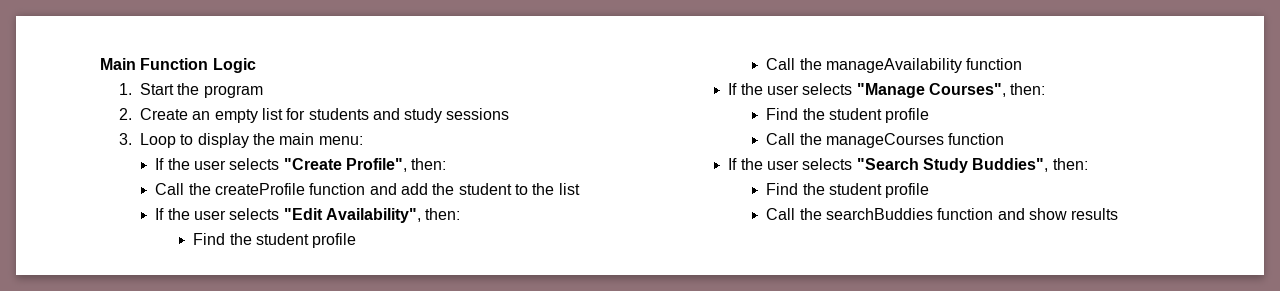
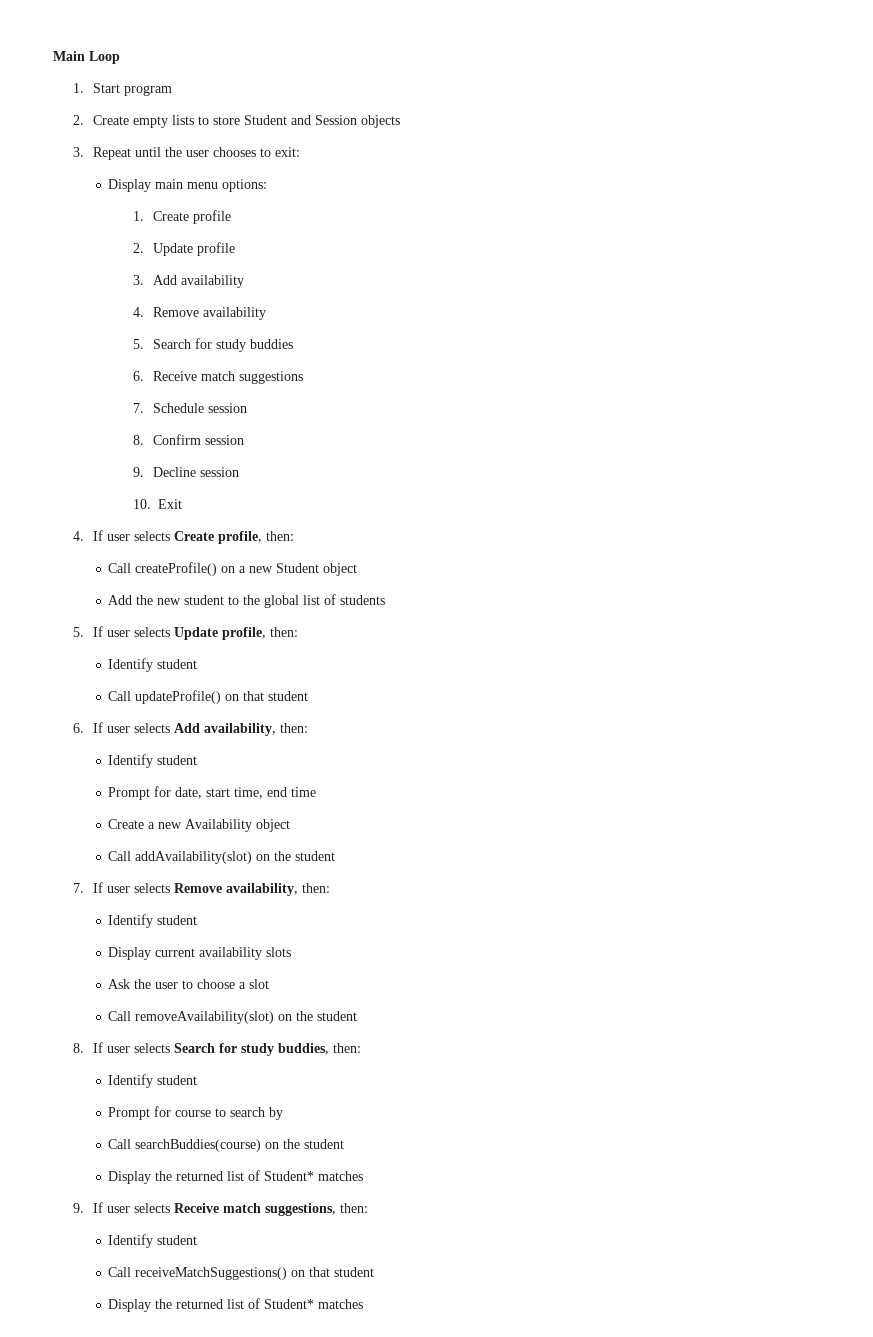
[140,58,256,73] Function Logic -> [89,51,120,64] Loop
[177,83,200,95] the -> (120, 88) none
[192,108,510,123] [118,133,363,148] [155,158,447,172] [155,183,455,195] an empty list for students and study sessions // 3. Loop to display the main menu: // If the user selects "Create Profile", then: // Call the createProfile function and add the -> [132,115,400,128] [72,147,300,160] [108,179,268,192] [132,210,231,224] [132,242,235,256] [132,275,244,288] [132,307,266,320] [132,338,293,352] [132,371,303,384] [132,403,247,413] [132,434,244,445] [132,467,239,477] [132,499,182,509] [72,530,294,544] [108,562,358,576] [108,595,182,605] empty lists to store Student and Session objects // 3. Repeat until the user chooses to exit: // Display main menu options: // 1. Create profile // 2. Update profile // 3. Add availability // 4. Remove availability // 5. Search for study buddies // 6. Receive match suggestions // 7. Schedule session // 8. Confirm session // 9. Decline session // 10. Exit // 4. If user selects Create profile, then: // Call createProfile() on a new Student object // Add the new
[558,183,580,195] [155,208,461,223] [193,233,357,248] [766,58,1023,73] [728,83,1046,98] [766,108,930,123] [766,133,1005,148] [728,158,1088,173] [766,183,930,198] [766,208,1119,220] list // If the user selects "Edit Availability", then: // Find the student profile // Call the manageAvailability function // If the user selects "Manage Courses", then: // Find the student profile // Call the manageCourses function // If the user selects "Search Study Buddies", then: // Find the student profile // Call the searchBuddies function and show results -> [264,594,386,608] [72,626,298,640] [108,658,198,672] [108,690,309,704] [72,722,308,736] [108,754,198,768] [108,786,317,800] [108,819,291,832] [108,851,336,864] [72,882,330,896] [108,914,198,928] [108,947,292,960] [108,979,270,989] [108,1011,358,1024] [72,1042,361,1056] [108,1074,198,1088] [108,1106,284,1120] [108,1139,345,1152] [108,1170,364,1184] [72,1202,368,1216] [108,1234,198,1248] [108,1267,375,1280] [108,1298,364,1312] global list of students // 5. If user selects Update profile, then: // Identify student // Call updateProfile() on that student // 6. If user selects Add availability, then: // Identify student // Prompt for date, start time, end time // Create a new Availability object // Call addAvailability(slot) on the student // 7. If user selects Remove availability, then: // Identify student // Display current availability slots // Ask the user to choose a slot // Call removeAvailability(slot) on the student // 8. If user selects Search for study buddies, then: // Identify student // Prompt for course to search by // Call searchBuddies(course) on the student // Display the returned list of Student* matches // 9. If user selects Receive match suggestions, then: // Identify student // Call receiveMatchSuggestions() on that student // Display the returned list of Student* matches

